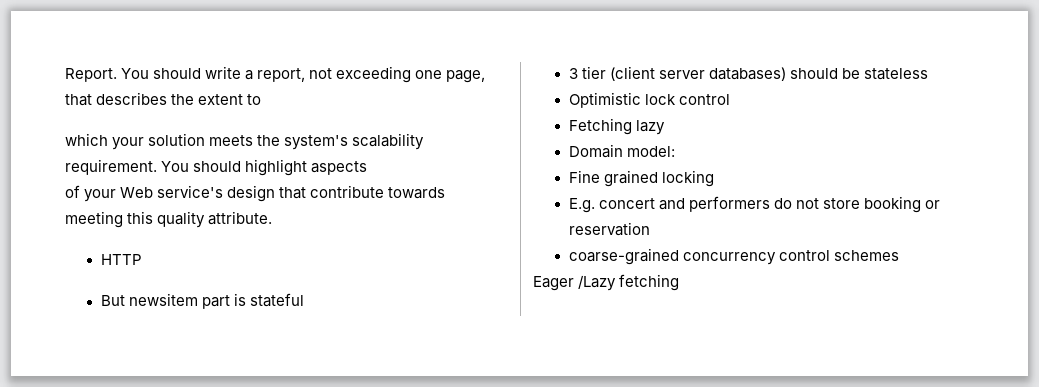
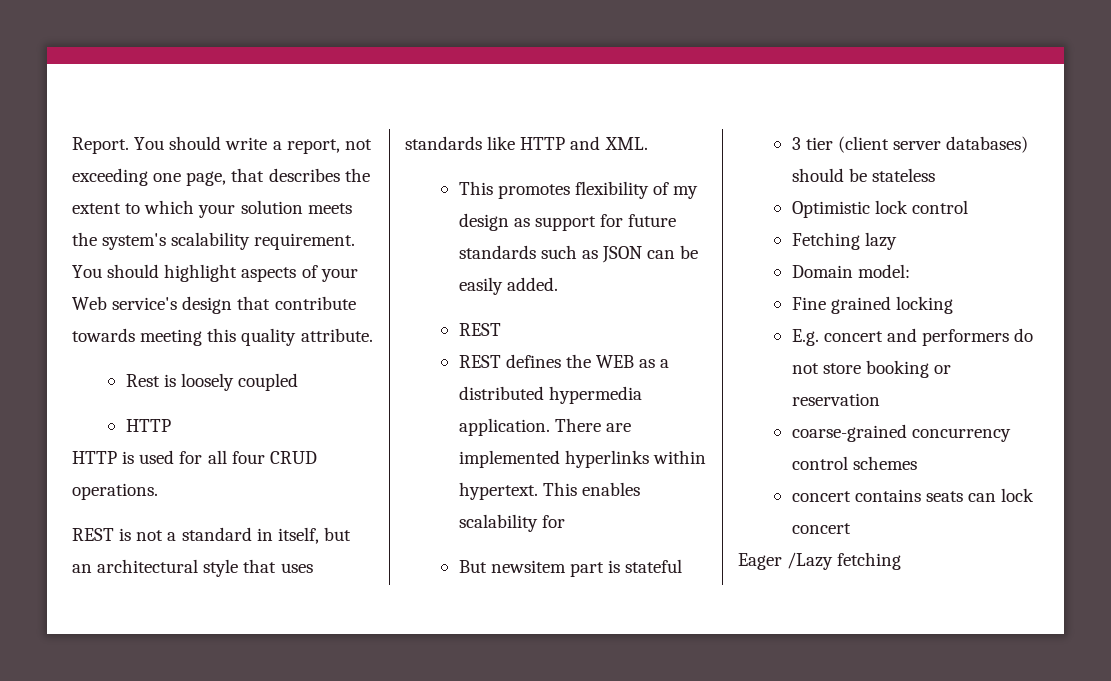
(262, 99) // -> (141, 208) none
(368, 168) // -> (297, 274) none
[100,254,142,265] HTTP -> [125,373,298,391] [125,419,171,432] [72,450,317,464] [72,483,158,500] [72,527,351,544] [72,559,313,577] [405,136,648,150] [458,181,699,199] [458,213,677,231] [458,245,699,263] [458,277,558,295] [458,323,501,336] [458,354,670,368] [458,386,642,404] [458,418,631,436] [458,450,706,468] [458,482,640,500] [458,514,565,532] Rest is loosely coupled // HTTP // HTTP is used for all four CRUD operations. // REST is not a standard in itself, but an architectural style that uses standards like HTTP and XML. // This promotes flexibility of my design as support for future standards such as JSON can be easily added. // REST // REST defines the WEB as a distributed hypermedia application. There are implemented hyperlinks within hypertext. This enables scalability for
(899, 255) none -> [791,488,1035,502] [791,523,851,534] // concert contains seats can lock concert

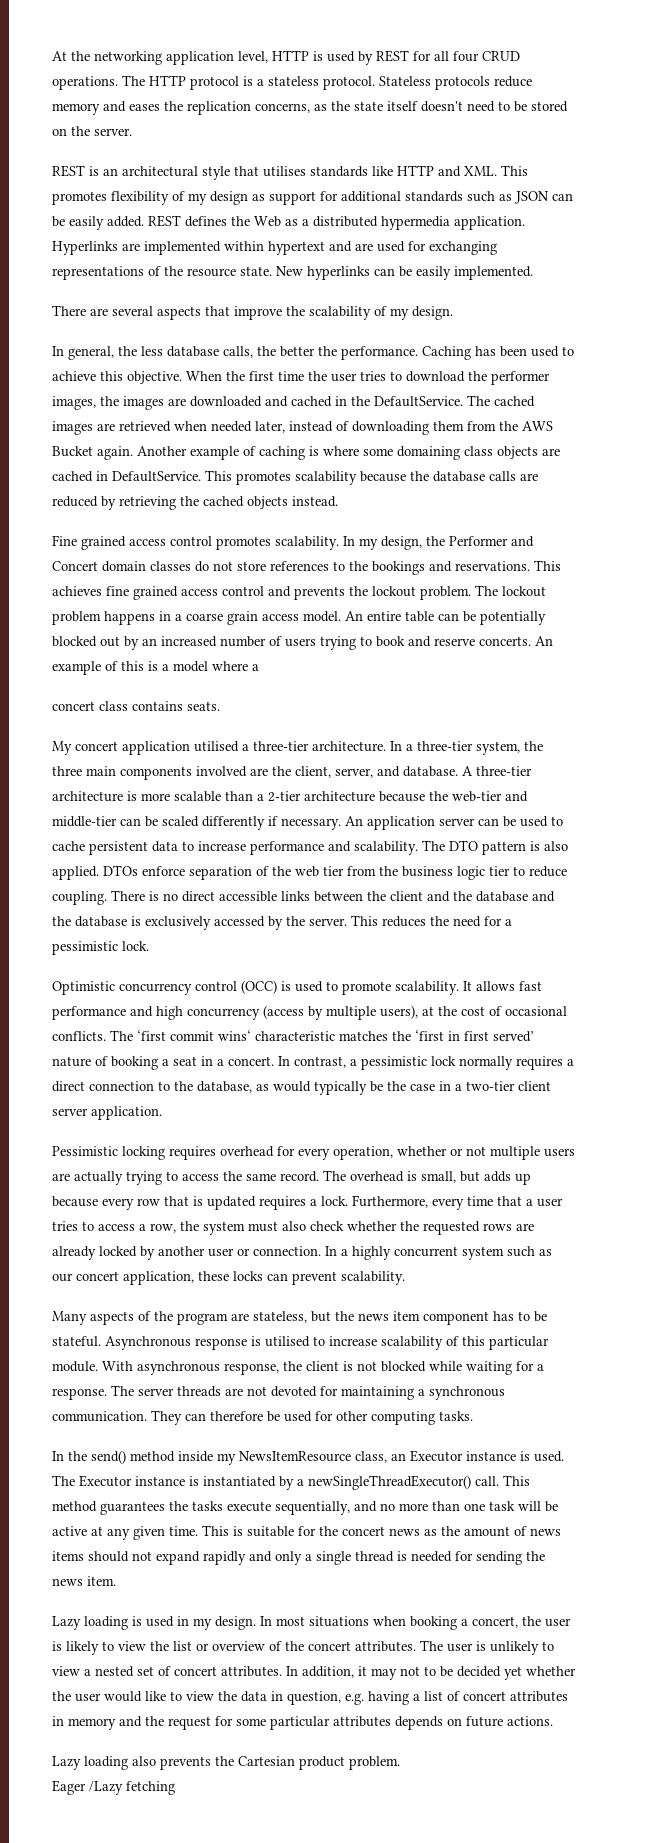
[72,136,372,154] [72,168,370,186] [72,200,352,218] [72,232,356,250] [72,264,358,282] [72,296,356,314] [72,328,373,346] [125,373,298,391] [125,419,171,432] Report. You should write a report, not exceeding one page, that describes the extent to which your solution meets the system's scalability requirement. You should highlight aspects of your Web service's design that contribute towards meeting this quality attribute. // Rest is loosely coupled // HTTP // -> [52,51,268,65] At the networking application level,
(175, 457) none -> [358,50,409,65] by REST
[72,527,351,544] // REST is not a standard in itself, but -> [122,75,532,90] [52,101,568,115] [52,126,132,136] [52,165,99,177] The HTTP protocol is a stateless protocol. Stateless protocols reduce memory and eases the replication concerns, as the state itself doesn't need to be stored on the server. // REST is
[280,563,313,573] uses -> [263,166,306,177] utilises
(648, 143) // -> (497, 171) none
[628,214,677,227] future -> [341,191,401,202] additional
[458,323,501,336] // REST // -> (144, 221) none
[595,355,634,368] WEB -> [254,216,281,227] Web
[554,418,631,432] [458,450,706,468] [458,482,640,500] [458,514,565,532] [458,559,683,577] [791,136,1029,153] [791,168,935,182] [791,200,968,218] [791,232,897,250] [791,264,910,278] [791,296,953,314] [791,328,1034,346] [791,360,951,378] [791,393,880,406] [791,424,1011,442] [791,456,917,470] [791,488,1035,502] [791,523,851,534] There are implemented hyperlinks within hypertext. This enables scalability for // But newsitem part is stateful // 3 tier (client server databases) should be stateless // Optimistic lock control // Fetching lazy // Domain model: // Fine grained locking // E.g. concert and performers do not store booking or reservation // coarse-grained concurrency control schemes // concert contains seats can lock concert -> [52,241,497,255] [52,266,533,280] [52,305,453,320] [52,346,574,360] [52,371,550,385] [52,395,535,410] [52,421,553,435] [52,446,560,460] [52,470,538,485] [52,496,338,510] [52,535,534,550] [52,560,561,575] [52,585,546,600] [52,611,546,625] [52,636,553,650] [52,661,259,675] [52,701,220,711] [52,741,543,755] [52,766,532,780] [52,791,528,802] [52,816,563,830] [52,840,568,855] [52,865,567,880] [52,890,555,905] [52,915,512,930] [52,941,149,955] [52,980,542,995] [52,1005,567,1020] [52,1030,534,1042] [52,1056,574,1070] [52,1081,551,1095] [52,1106,162,1120] [52,1146,575,1160] [52,1170,531,1185] [52,1195,563,1210] [52,1221,534,1235] [52,1246,552,1260] [52,1271,405,1285] [52,1311,547,1325] [52,1336,549,1350] [52,1361,544,1375] [52,1385,505,1400] [52,1410,473,1425] [52,1450,564,1465] [52,1475,530,1490] [52,1501,558,1515] [52,1525,561,1540] [52,1551,545,1565] [52,1576,116,1586] [52,1616,571,1630] [52,1640,554,1655] [52,1666,576,1680] [52,1691,568,1705] [52,1716,553,1730] [52,1756,400,1770] Hyperlinks are implemented within hypertext and are used for exchanging representations of the resource state. New hyperlinks can be easily implemented. // There are several aspects that improve the scalability of my design. // In general, the less database calls, the better the performance. Caching has been used to achieve this objective. When the first time the user tries to download the performer images, the images are downloaded and cached in the DefaultService. The cached images are retrieved when needed later, instead of downloading them from the AWS Bucket again. Another example of caching is where some domaining class objects are cached in DefaultService. This promotes scalability because the database calls are reduced by retrieving the cached objects instead. // Fine grained access control promotes scalability. In my design, the Performer and Concert domain classes do not store references to the bookings and reservations. This achieves fine grained access control and prevents the lockout problem. The lockout problem happens in a coarse grain access model. An entire table can be potentially blocked out by an increased number of users trying to book and reserve concerts. An example of this is a model where a // concert class contains seats. // My concert application utilised a three-tier architecture. In a three-tier system, the three main components involved are the client, server, and database. A three-tier architecture is more scalable than a 2-tier architecture because the web-tier and middle-tier can be scaled differently if necessary. An application server can be used to cache persistent data to increase performance and scalability. The DTO pattern is also applied. DTOs enforce separation of the web tier from the business logic tier to reduce coupling. There is no direct accessible links between the client and the database and the database is exclusively accessed by the server. This reduces the need for a pessimistic lock. // Optimistic concurrency control (OCC) is used to promote scalability. It allows fast performance and high concurrency (access by multiple users), at the cost of occasional conflicts. The ‘first commit wins‘ characteristic matches the ‘first in first served’ nature of booking a seat in a concert. In contrast, a pessimistic lock normally requires a direct connection to the database, as would typically be the case in a two-tier client server application. // Pessimistic locking requires overhead for every operation, whether or not multiple users are actually trying to access the same record. The overhead is small, but adds up because every row that is updated requires a lock. Furthermore, every time that a user tries to access a row, the system must also check whether the requested rows are already locked by another user or connection. In a highly concurrent system such as our concert application, these locks can prevent scalability. // Many aspects of the program are stateless, but the news item component has to be stateful. Asynchronous response is utilised to increase scalability of this particular module. With asynchronous response, the client is not blocked while waiting for a response. The server threads are not devoted for maintaining a synchronous communication. They can therefore be used for other computing tasks. // In the send() method inside my NewsItemResource class, an Executor instance is used. The Executor instance is instantiated by a newSingleThreadExecutor() call. This method guarantees the tasks execute sequentially, and no more than one task will be active at any given time. This is suitable for the concert news as the amount of news items should not expand rapidly and only a single thread is needed for sending the news item. // Lazy loading is used in my design. In most situations when booking a concert, the user is likely to view the list or overview of the concert attributes. The user is unlikely to view a nested set of concert attributes. In addition, it may not to be decided yet whether the user would like to view the data in question, e.g. having a list of concert attributes in memory and the request for some particular attributes depends on future actions. // Lazy loading also prevents the Cartesian product problem.

